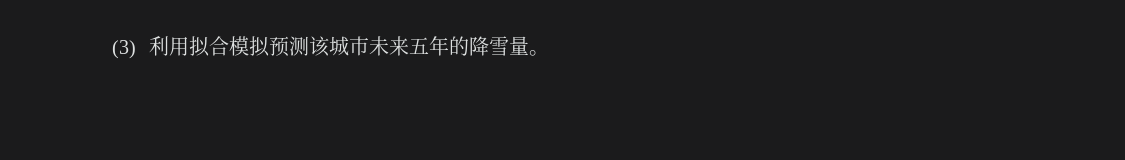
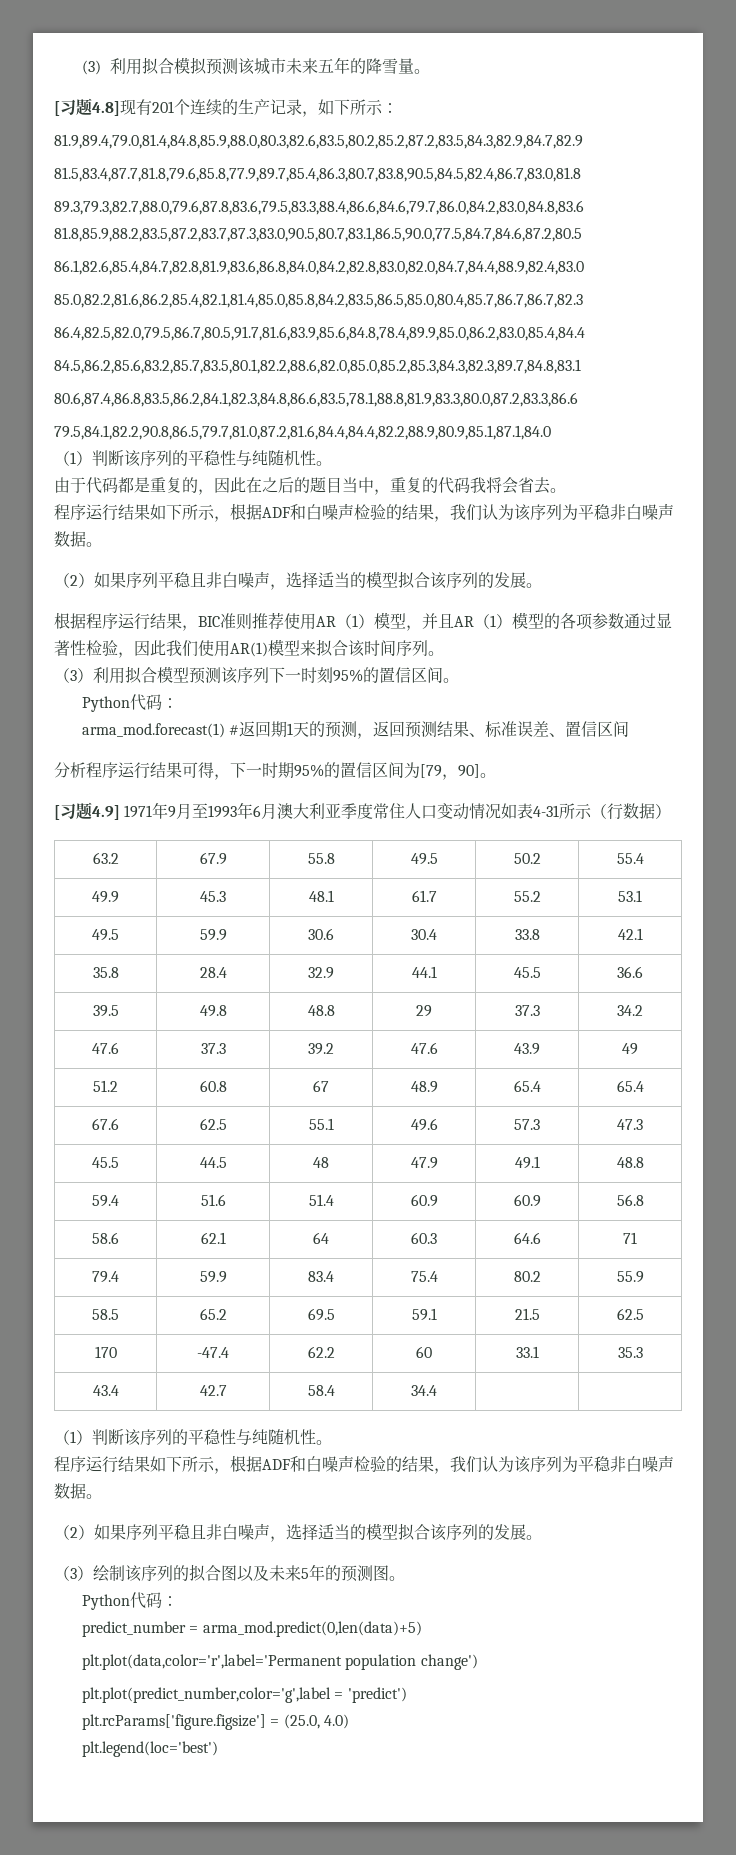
(550, 53) none -> [54,98,398,117] [54,134,583,149] [54,167,581,182] [54,200,584,215] [54,227,582,242] [54,260,584,275] [54,293,583,308] [54,326,585,341] [54,359,581,374] [54,392,578,407] [54,425,551,440] [54,450,332,467] [54,477,566,495] [54,503,674,522] [54,531,102,547] [54,571,542,590] [54,612,672,631] [54,639,444,658] [54,666,459,684] [82,694,179,712] [82,721,630,739] [54,762,496,780] [54,802,672,820] [92,852,119,864] [199,852,227,865] [307,853,335,864] [410,853,438,865] [513,853,541,864] [616,853,644,864] [92,891,119,903] [200,891,226,902] [308,890,334,902] [411,890,437,902] [513,891,541,902] [618,890,642,902] [92,929,119,941] [199,929,227,941] [308,928,334,940] [411,929,437,940] [514,929,540,940] [617,928,643,940] [92,967,119,978] [199,967,227,978] [308,967,334,979] [411,966,437,978] [513,967,541,978] [617,966,643,978] [92,1005,119,1017] [199,1005,227,1017] [307,1005,335,1016] [416,1005,432,1017] [514,1005,540,1016] [617,1005,643,1016] [92,1042,119,1054] [200,1043,226,1054] [308,1043,334,1055] [410,1042,438,1054] [514,1043,540,1055] [622,1043,638,1055] [93,1080,118,1092] [199,1080,227,1092] [313,1080,329,1092] [410,1081,438,1093] [513,1080,541,1092] [616,1080,644,1092] [92,1118,119,1130] [199,1118,227,1130] [308,1118,334,1130] [410,1118,438,1131] [514,1119,540,1130] [617,1119,643,1130] [92,1157,119,1168] [199,1157,227,1168] [313,1157,329,1168] [410,1157,438,1169] [514,1156,540,1169] [616,1157,644,1168] [92,1195,119,1207] [200,1194,226,1206] [308,1194,334,1206] [410,1194,438,1207] [513,1194,541,1207] [616,1194,644,1206] [92,1232,119,1244] [200,1232,226,1244] [313,1232,329,1244] [411,1232,437,1244] [513,1232,541,1244] [623,1232,637,1244] [92,1271,119,1283] [199,1271,227,1283] [308,1271,334,1282] [410,1271,438,1282] [513,1271,541,1282] [616,1271,644,1283] [92,1309,119,1320] [199,1308,227,1320] [307,1308,335,1321] [411,1308,437,1321] [514,1308,540,1320] [616,1308,644,1320] [94,1346,117,1358] [197,1347,229,1358] [307,1346,335,1358] [416,1346,432,1358] [515,1346,539,1358] [617,1347,643,1358] [92,1385,119,1396] [199,1385,227,1396] [307,1385,335,1396] [411,1385,437,1396] [54,1429,332,1446] [54,1455,674,1474] [54,1483,102,1499] [54,1523,542,1542] [54,1564,405,1582] [82,1592,179,1610] [82,1621,422,1637] [82,1654,478,1670] [82,1687,407,1703] [82,1714,350,1730] [82,1741,219,1757] // [习题4.8]现有201个连续的生产记录，如下所示： // 81.9,89.4,79.0,81.4,84.8,85.9,88.0,80.3,82.6,83.5,80.2,85.2,87.2,83.5,84.3,82.9,84.7,82.9 // 81.5,83.4,87.7,81.8,79.6,85.8,77.9,89.7,85.4,86.3,80.7,83.8,90.5,84.5,82.4,86.7,83.0,81.8 // 89.3,79.3,82.7,88.0,79.6,87.8,83.6,79.5,83.3,88.4,86.6,84.6,79.7,86.0,84.2,83.0,84.8,83.6 81.8,85.9,88.2,83.5,87.2,83.7,87.3,83.0,90.5,80.7,83.1,86.5,90.0,77.5,84.7,84.6,87.2,80.5 // 86.1,82.6,85.4,84.7,82.8,81.9,83.6,86.8,84.0,84.2,82.8,83.0,82.0,84.7,84.4,88.9,82.4,83.0 // 85.0,82.2,81.6,86.2,85.4,82.1,81.4,85.0,85.8,84.2,83.5,86.5,85.0,80.4,85.7,86.7,86.7,82.3 // 86.4,82.5,82.0,79.5,86.7,80.5,91.7,81.6,83.9,85.6,84.8,78.4,89.9,85.0,86.2,83.0,85.4,84.4 // 84.5,86.2,85.6,83.2,85.7,83.5,80.1,82.2,88.6,82.0,85.0,85.2,85.3,84.3,82.3,89.7,84.8,83.1 // 80.6,87.4,86.8,83.5,86.2,84.1,82.3,84.8,86.6,83.5,78.1,88.8,81.9,83.3,80.0,87.2,83.3,86.6 // 79.5,84.1,82.2,90.8,86.5,79.7,81.0,87.2,81.6,84.4,84.4,82.2,88.9,80.9,85.1,87.1,84.0 // （1）判断该序列的平稳性与纯随机性。 // 由于代码都是重复的，因此在之后的题目当中，重复的代码我将会省去。 // 程序运行结果如下所示，根据ADF和白噪声检验的结果，我们认为该序列为平稳非白噪声数据。 // （2）如果序列平稳且非白噪声，选择适当的模型拟合该序列的发展。 // 根据程序运行结果，BIC准则推荐使用AR（1）模型，并且AR（1）模型的各项参数通过显著性检验，因此我们使用AR(1)模型来拟合该时间序列。 // （3）利用拟合模型预测该序列下一时刻95%的置信区间。 // Python代码： // arma_mod.forecast(1) #返回期1天的预测，返回预测结果、标准误差、置信区间 // 分析程序运行结果可得，下一时期95%的置信区间为[79，90]。 // [习题4.9] 1971年9月至1993年6月澳大利亚季度常住人口变动情况如表4-31所示（行数据） // 63.2 | 67.9 | 55.8 | 49.5 | 50.2 | 55.4 // 49.9 | 45.3 | 48.1 | 61.7 | 55.2 | 53.1 // 49.5 | 59.9 | 30.6 | 30.4 | 33.8 | 42.1 // 35.8 | 28.4 | 32.9 | 44.1 | 45.5 | 36.6 // 39.5 | 49.8 | 48.8 | 29 | 37.3 | 34.2 // 47.6 | 37.3 | 39.2 | 47.6 | 43.9 | 49 // 51.2 | 60.8 | 67 | 48.9 | 65.4 | 65.4 // 67.6 | 62.5 | 55.1 | 49.6 | 57.3 | 47.3 // 45.5 | 44.5 | 48 | 47.9 | 49.1 | 48.8 // 59.4 | 51.6 | 51.4 | 60.9 | 60.9 | 56.8 // 58.6 | 62.1 | 64 | 60.3 | 64.6 | 71 // 79.4 | 59.9 | 83.4 | 75.4 | 80.2 | 55.9 // 58.5 | 65.2 | 69.5 | 59.1 | 21.5 | 62.5 // 170 | -47.4 | 62.2 | 60 | 33.1 | 35.3 // 43.4 | 42.7 | 58.4 | 34.4 | | // （1）判断该序列的平稳性与纯随机性。 // 程序运行结果如下所示，根据ADF和白噪声检验的结果，我们认为该序列为平稳非白噪声数据。 // （2）如果序列平稳且非白噪声，选择适当的模型拟合该序列的发展。 // （3）绘制该序列的拟合图以及未来5年的预测图。 // Python代码： // predict_number = arma_mod.predict(0,len(data)+5) // plt.plot(data,color='r',label='Permanent population change') // plt.plot(predict_number,color='g',label = 'predict') // plt.rcParams['figure.figsize'] = (25.0, 4.0) // plt.legend(loc='best')

